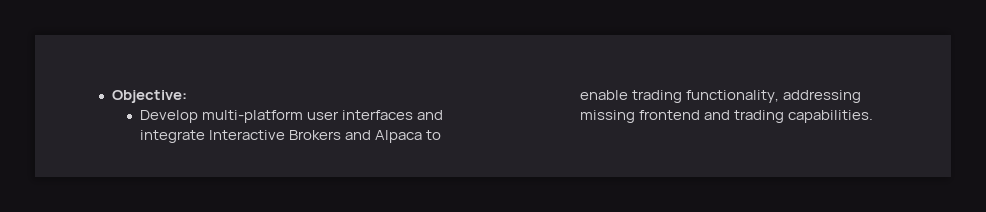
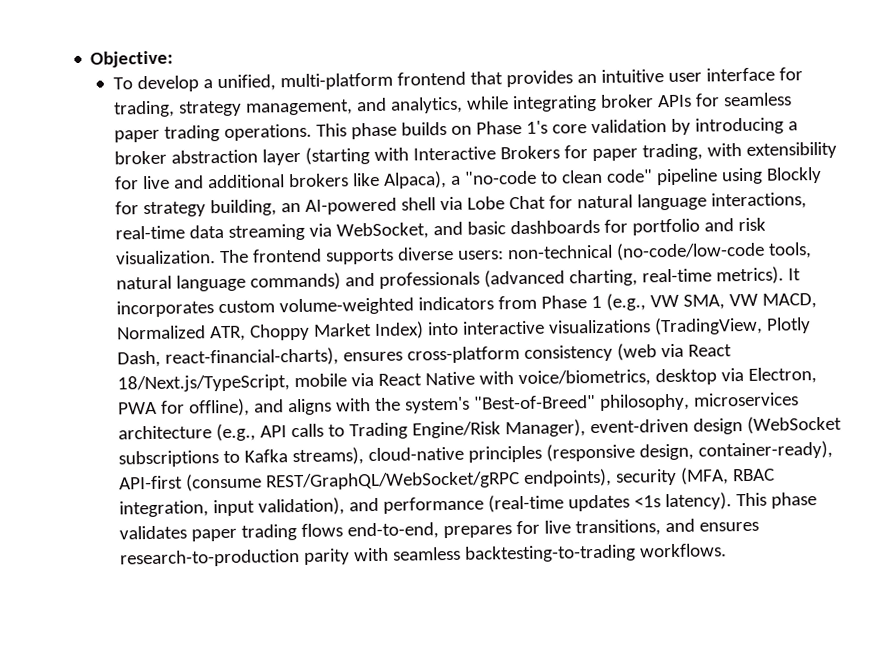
[140,110,444,123] [140,130,442,143] [580,90,862,103] [580,110,874,123] Develop multi-platform user interfaces and integrate Interactive Brokers and Alpaca to enable trading functionality, addressing missing frontend and trading capabilities. -> [113,67,803,93] [113,92,792,118] [114,117,798,143] [114,141,837,166] [115,166,822,190] [115,192,807,218] [115,217,766,241] [116,241,813,265] [116,266,802,292] [116,293,817,318] [117,316,812,342] [117,343,733,368] [117,367,818,393] [118,392,799,417] [118,415,842,442] [118,440,834,468] [119,467,776,492] [119,492,817,518] [119,518,759,542] [120,543,728,568] To develop a unified, multi-platform frontend that provides an intuitive user interface for trading, strategy management, and analytics, while integrating broker APIs for seamless paper trading operations. This phase builds on Phase 1's core validation by introducing a broker abstraction layer (starting with Interactive Brokers for paper trading, with extensibility for live and additional brokers like Alpaca), a "no-code to clean code" pipeline using Blockly for strategy building, an AI-powered shell via Lobe Chat for natural language interactions, real-time data streaming via WebSocket, and basic dashboards for portfolio and risk visualization. The frontend supports diverse users: non-technical (no-code/low-code tools, natural language commands) and professionals (advanced charting, real-time metrics). It incorporates custom volume-weighted indicators from Phase 1 (e.g., VW SMA, VW MACD, Normalized ATR, Choppy Market Index) into interactive visualizations (TradingView, Plotly Dash, react-financial-charts), ensures cross-platform consistency (web via React 18/Next.js/TypeScript, mobile via React Native with voice/biometrics, desktop via Electron, PWA for offline), and aligns with the system's "Best-of-Breed" philosophy, microservices architecture (e.g., API calls to Trading Engine/Risk Manager), event-driven design (WebSocket subscriptions to Kafka streams), cloud-native principles (responsive design, container-ready), API-first (consume REST/GraphQL/WebSocket/gRPC endpoints), security (MFA, RBAC integration, input validation), and performance (real-time updates <1s latency). This phase validates paper trading flows end-to-end, prepares for live transitions, and ensures research-to-production parity with seamless backtesting-to-trading workflows.

